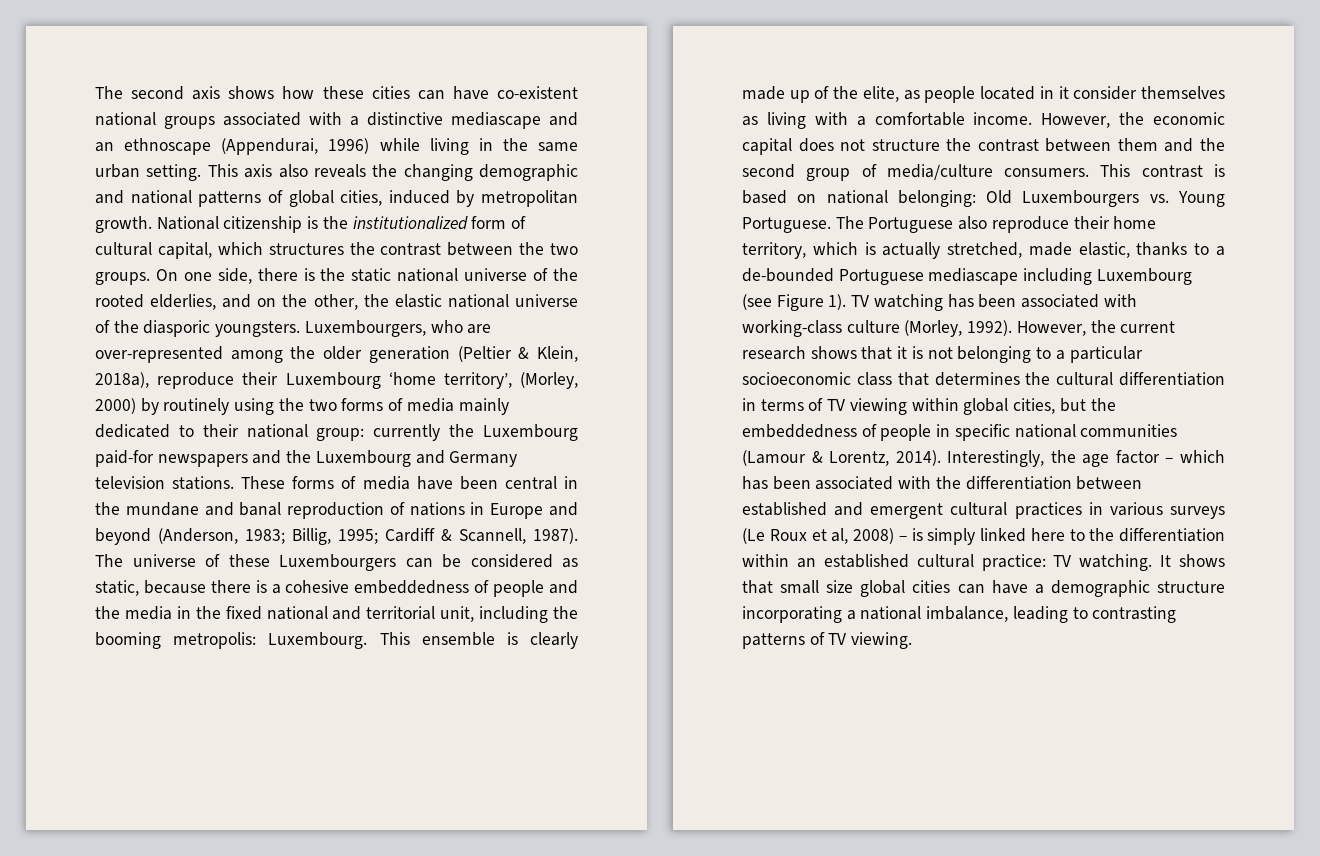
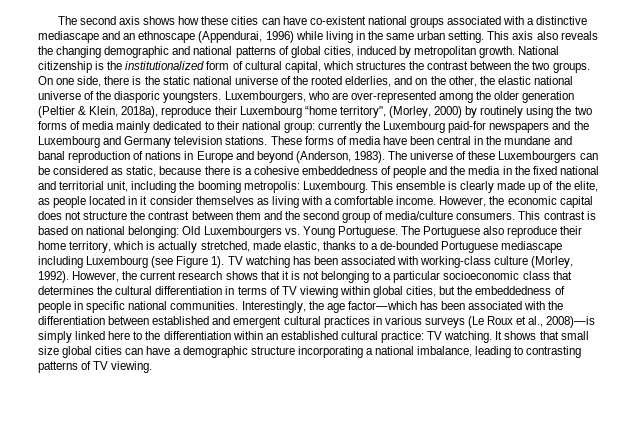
[388,372,512,389] ‘home territory’, -> [304,106,386,118] “home territory",
[245,528,578,545] 1983; Billig, 1995; Cardiff & Scannell, 1987). -> [353,151,385,163] 1983).
[1080,424,1178,437] [742,450,1225,467] communities (Lamour & Lorentz, 2014). Interestingly, the age factor – which -> [170,301,417,313] communities. Interestingly, the age factor—which
[831,528,923,544] al, 2008) – is -> [528,316,596,328] al., 2008)—is

